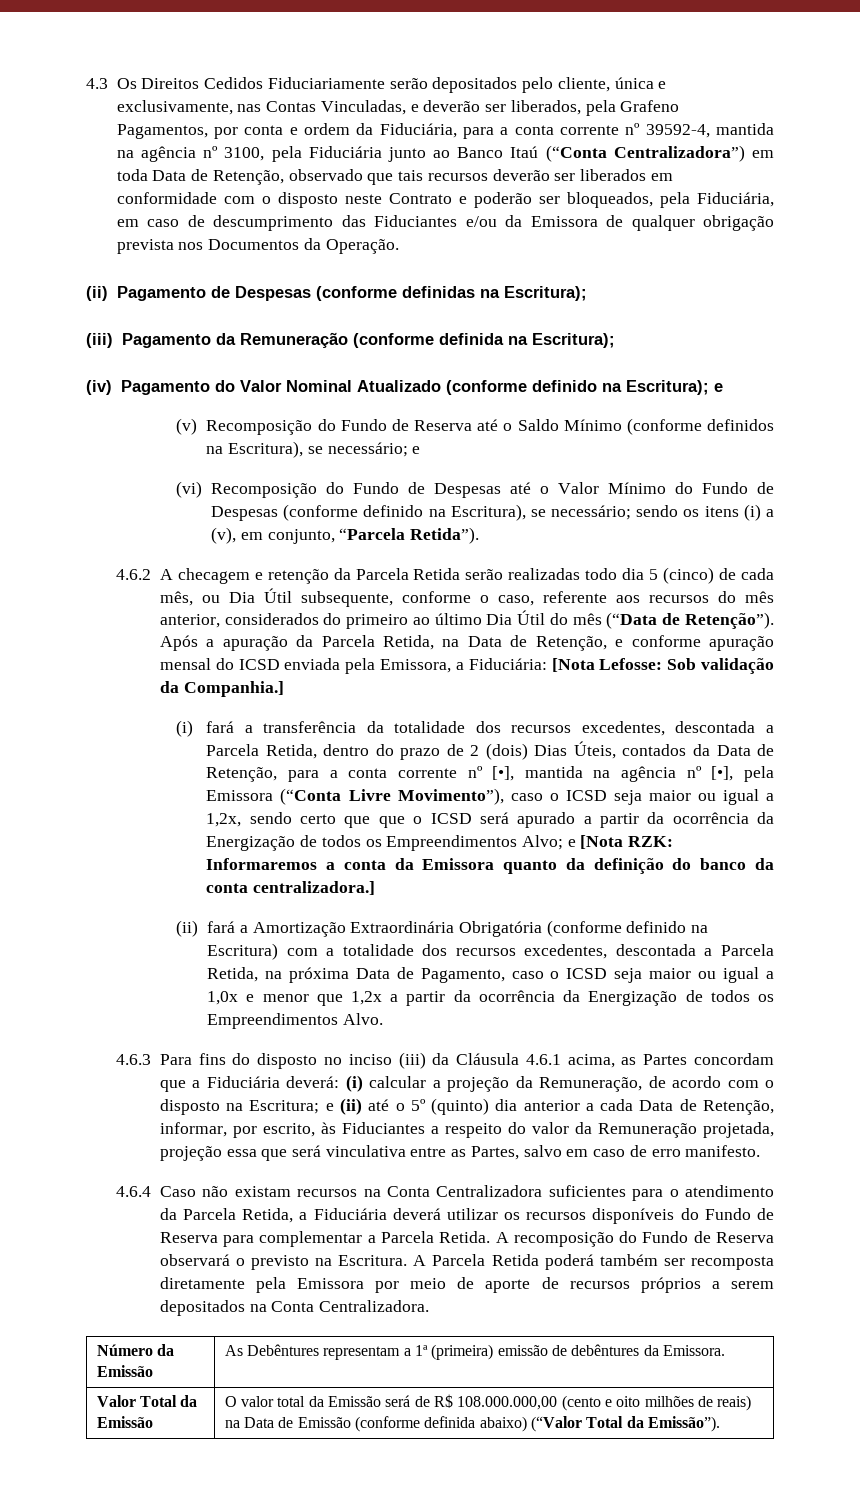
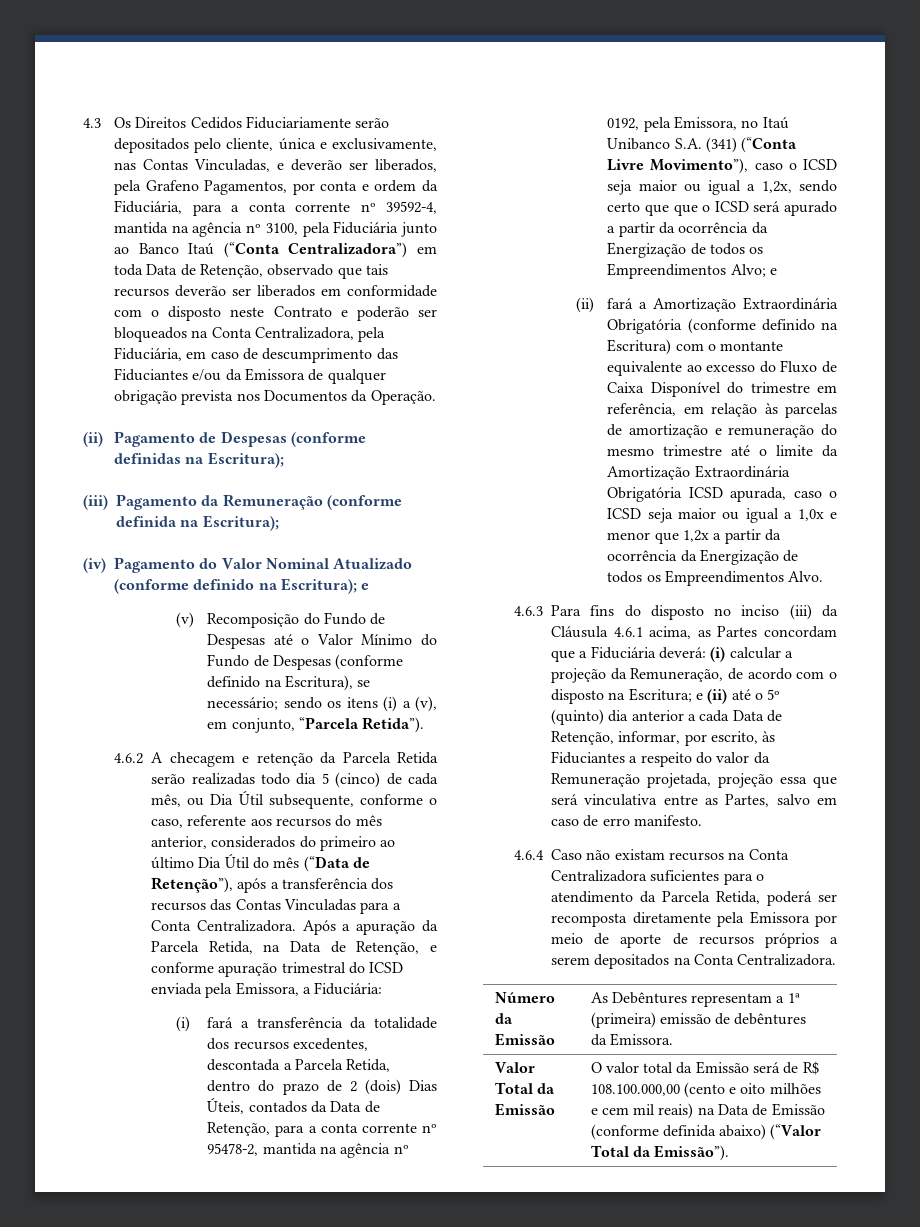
[566,192,653,208] bloqueados, -> [114,327,355,342] bloqueados na Conta Centralizadora,
[414,418,774,435] [206,441,421,458] [176,481,426,498] Reserva até o Saldo Mínimo (conforme definidos na Escritura), se necessário; e // (vi) Recomposição do Fundo de -> (386, 619) none
[684,612,774,629] Retenção”). -> [151,877,394,893] [151,899,401,914] [151,920,296,932] Retenção”), após a transferência dos recursos das Contas Vinculadas para a Conta Centralizadora.
[159,658,211,670] mensal -> [281,962,346,973] trimestral
[551,658,774,674] [159,681,284,697] [Nota Lefosse: Sob validação da Companhia.] -> (383, 988) none
[492,766,774,782] [206,790,274,801] [•], mantida na agência nº [•], pela Emissora -> [207,1143,409,1158] [607,116,789,132] [607,137,737,153] 95478-2, mantida na agência nº 0192, pela Emissora, no Itaú Unibanco S.A. (341)
[580,835,674,849] [206,858,774,874] [206,881,376,895] [Nota RZK: Informaremos a conta da Emissora quanto da definição do banco da conta centralizadora.] -> (777, 271) none
[326,944,775,959] [207,967,505,983] a totalidade dos recursos excedentes, descontada a Parcela Retida, na próxima Data de Pagamento, -> [707,341,784,351] [607,360,837,376] [607,382,837,397] [607,403,837,418] [607,424,837,438] [607,445,838,457] [607,465,790,480] [607,487,787,502] o montante equivalente ao excesso do Fluxo de Caixa Disponível do trimestre em referência, em relação às parcelas de amortização e remuneração do mesmo trimestre até o limite da Amortização Extraordinária Obrigatória ICSD apurada,
[299,1208,774,1224] [159,1231,774,1247] [159,1254,658,1270] a Fiduciária deverá utilizar os recursos disponíveis do Fundo de Reserva para complementar a Parcela Retida. A recomposição do Fundo de Reserva observará o previsto na Escritura. A Parcela Retida poderá também -> [767,891,813,906] poderá
[457,1396,558,1410] 108.000.000,00 -> [590,1084,680,1096] 108.100.000,00
[697,1396,713,1407] de -> [590,1104,656,1115] e cem mil

